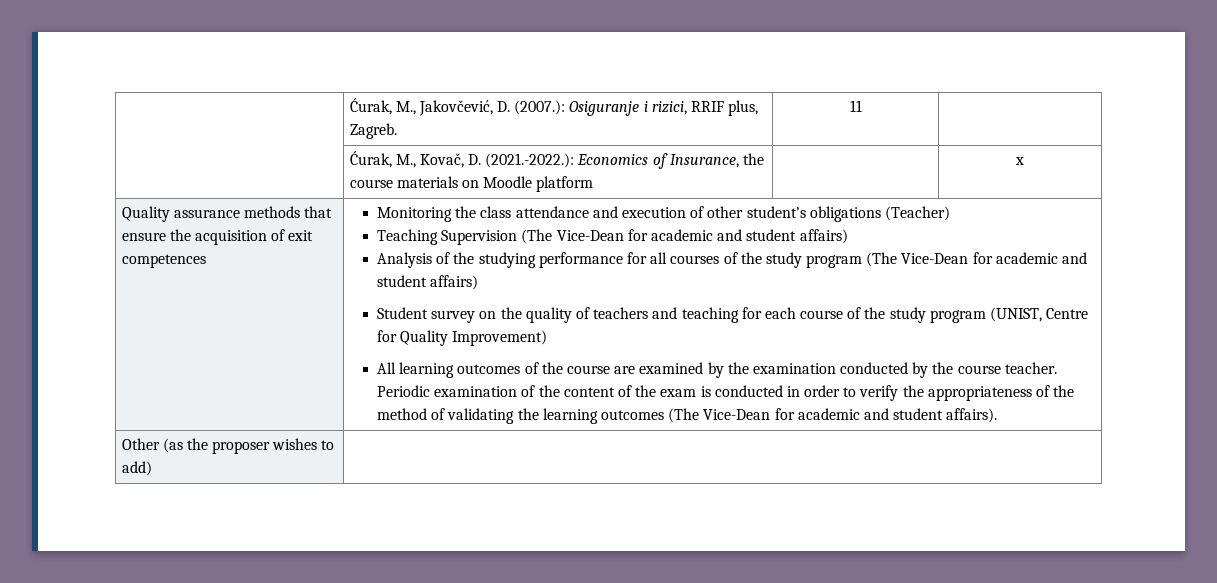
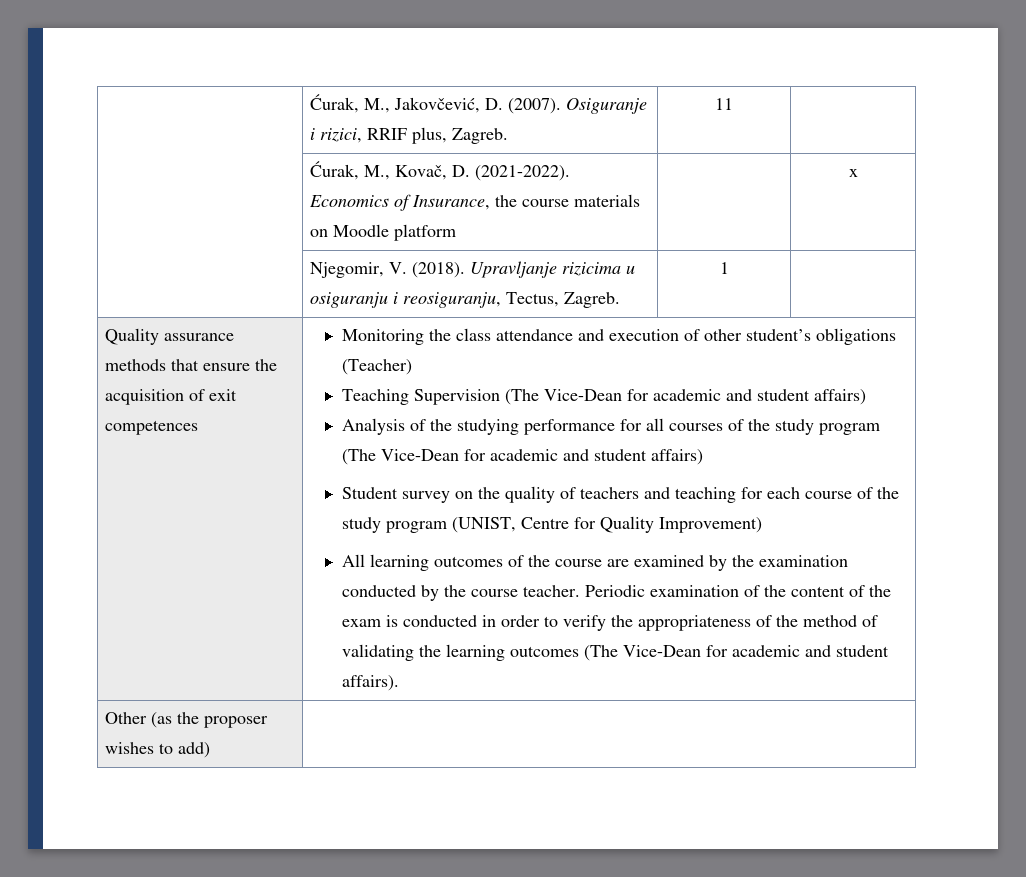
[514,100,566,115] (2007.): -> [507,98,561,114] (2007).
[485,153,575,168] (2021.-2022.): -> [474,165,570,181] (2021-2022).
(1024, 161) none -> [309,261,635,278] [309,292,620,308] [719,262,729,274] // | Njegomir, V. (2018). Upravljanje rizicima u osiguranju i reosiguranju, Tectus, Zagreb. | 1 |

